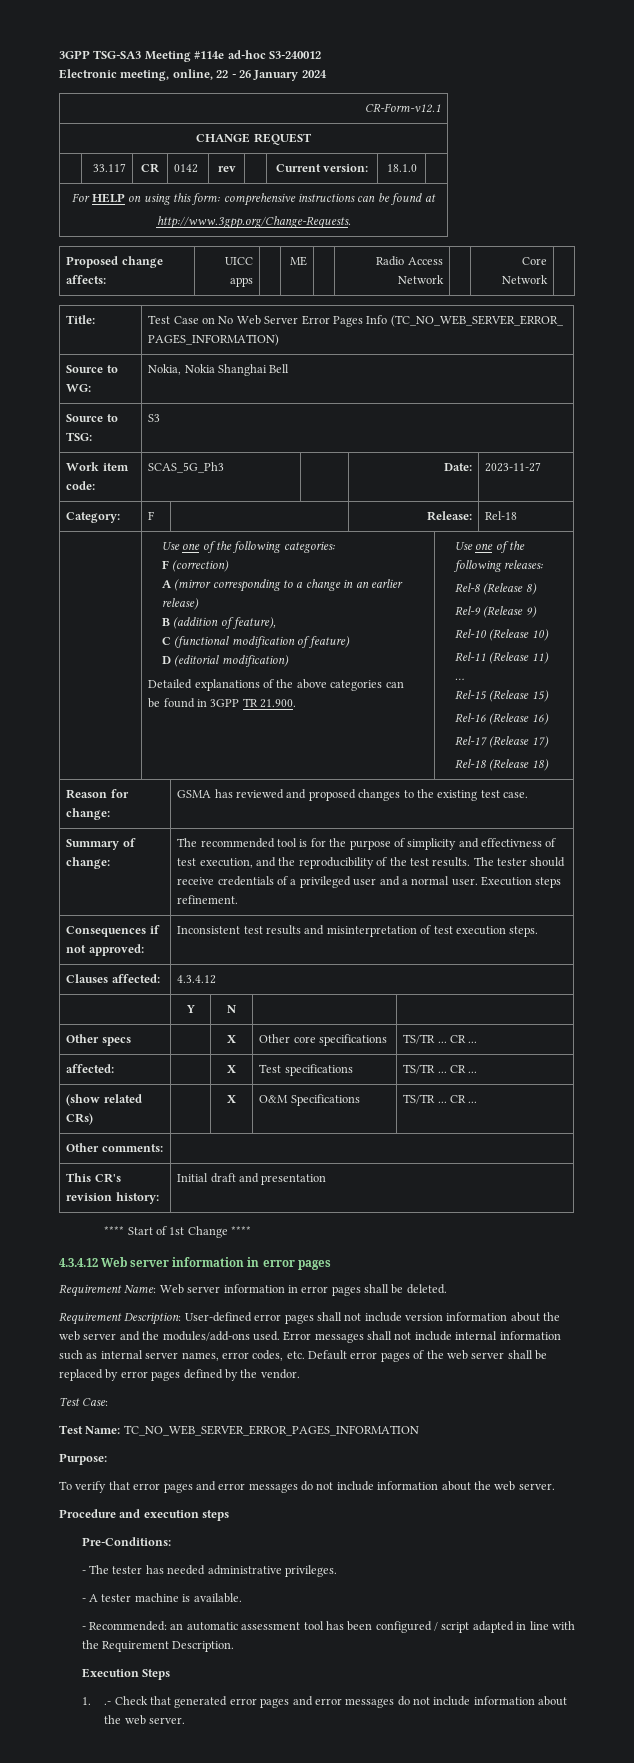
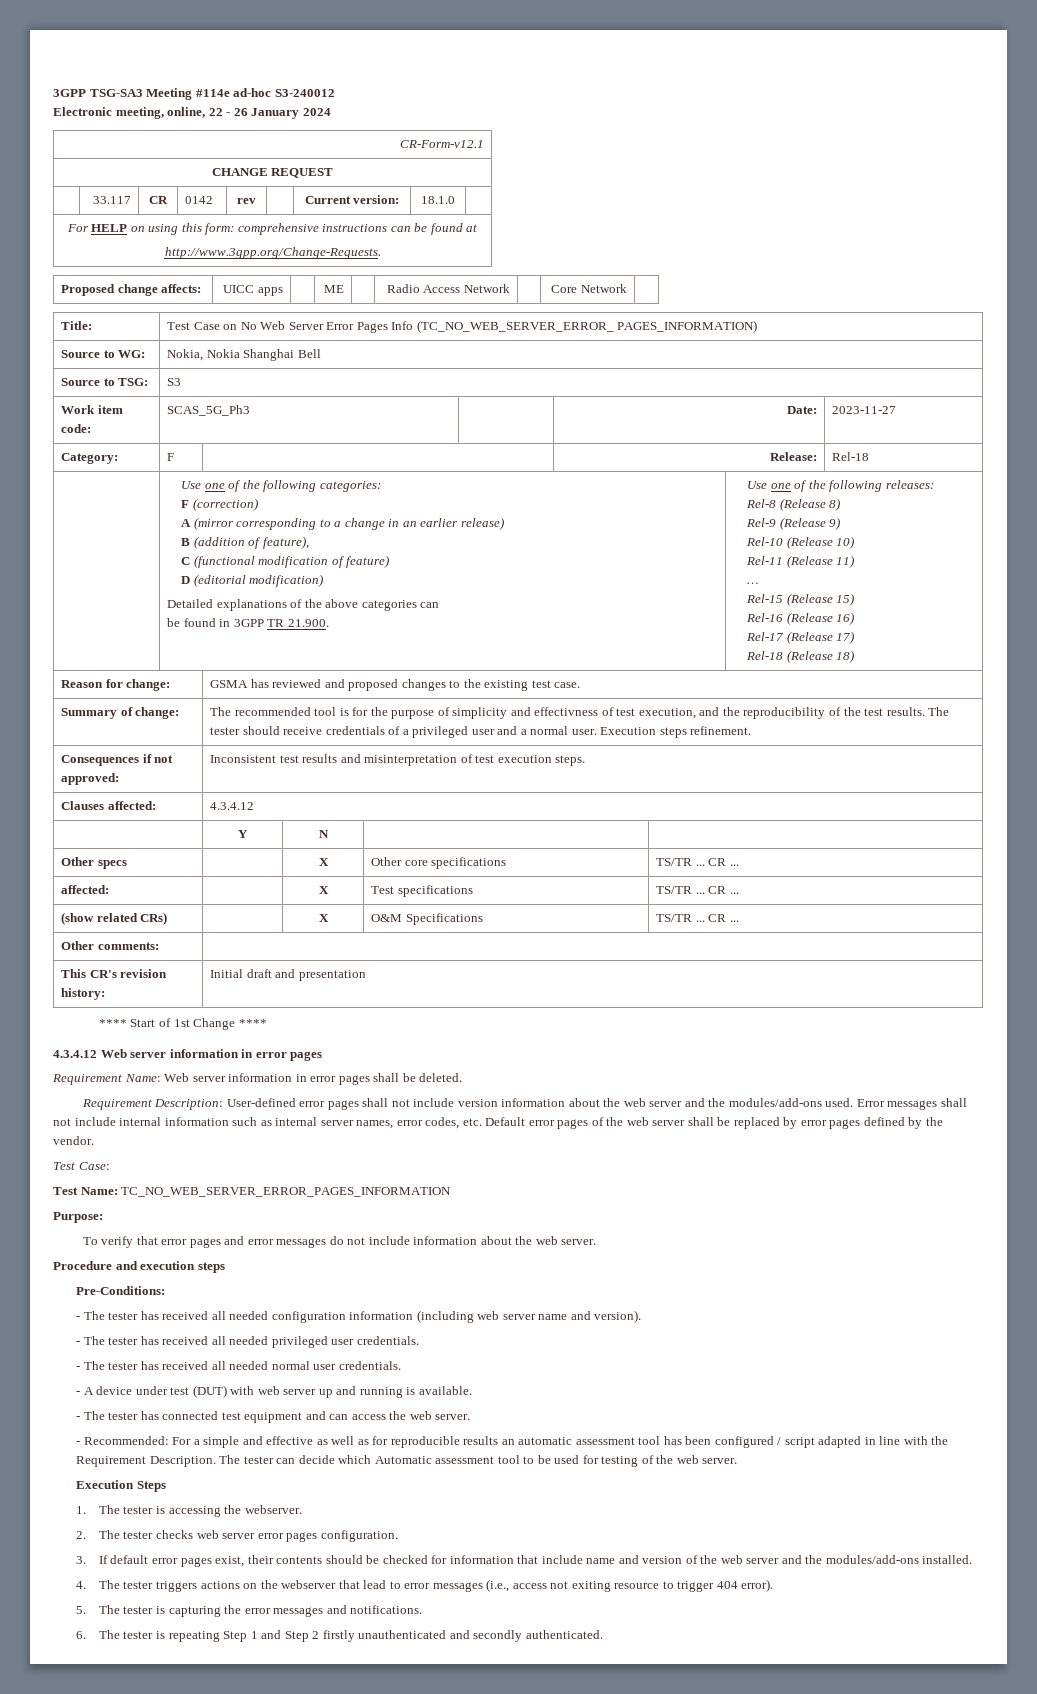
[167,1565,337,1577] [81,1593,242,1603] [81,1621,168,1631] needed administrative privileges. // - A tester machine is available. // - Recommended: -> [162,1310,642,1323] [75,1336,419,1348] [75,1361,401,1370] [75,1385,472,1398] [75,1411,471,1423] [75,1436,499,1448] received all needed configuration information (including web server name and version). // - The tester has received all needed privileged user credentials. // - The tester has received all needed normal user credentials. // - A device under test (DUT) with web server up and running is available. // - The tester has connected test equipment and can access the web server. // - Recommended: For a simple and effective as well as for reproducible results
[81,1668,171,1680] [81,1696,568,1708] [104,1715,186,1725] // Execution Steps // 1. .- Check that generated error pages and error messages do not include information about the web server. -> [219,1455,738,1467] [75,1480,166,1492] [75,1505,302,1517] [75,1530,398,1542] [75,1555,973,1567] [75,1579,774,1592] [75,1605,423,1617] [75,1630,603,1642] The tester can decide which Automatic assessment tool to be used for testing of the web server. // Execution Steps // 1. The tester is accessing the webserver. // 2. The tester checks web server error pages configuration. // 3. If default error pages exist, their contents should be checked for information that include name and version of the web server and the modules/add-ons installed. // 4. The tester triggers actions on the webserver that lead to error messages (i.e., access not exiting resource to trigger 404 error). // 5. The tester is capturing the error messages and notifications. // 6. The tester is repeating Step 1 and Step 2 firstly unauthenticated and secondly authenticated.

